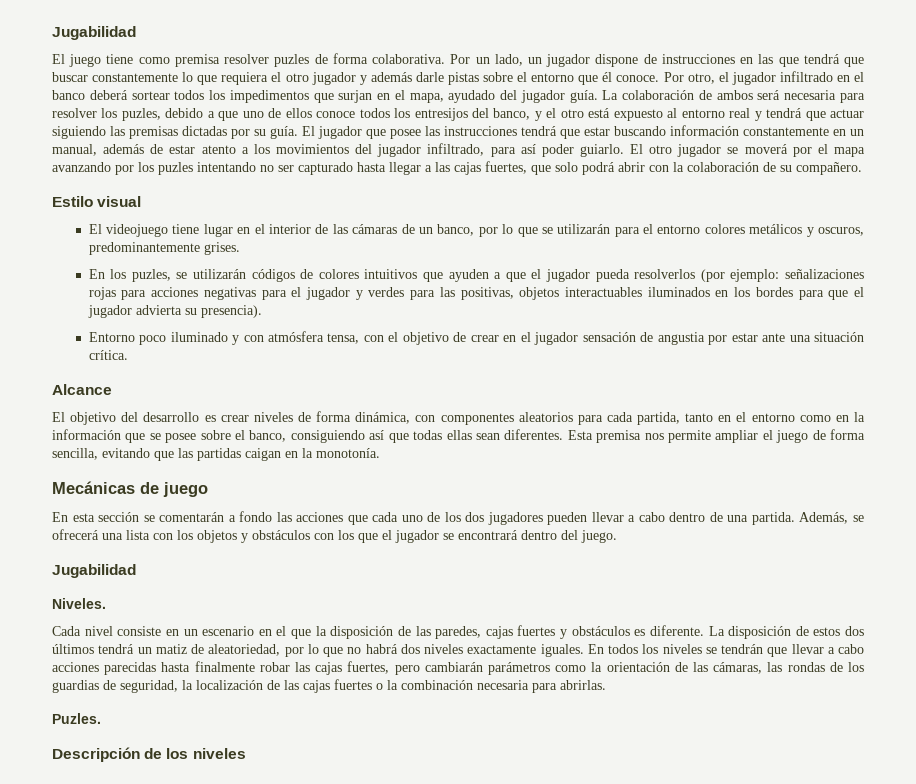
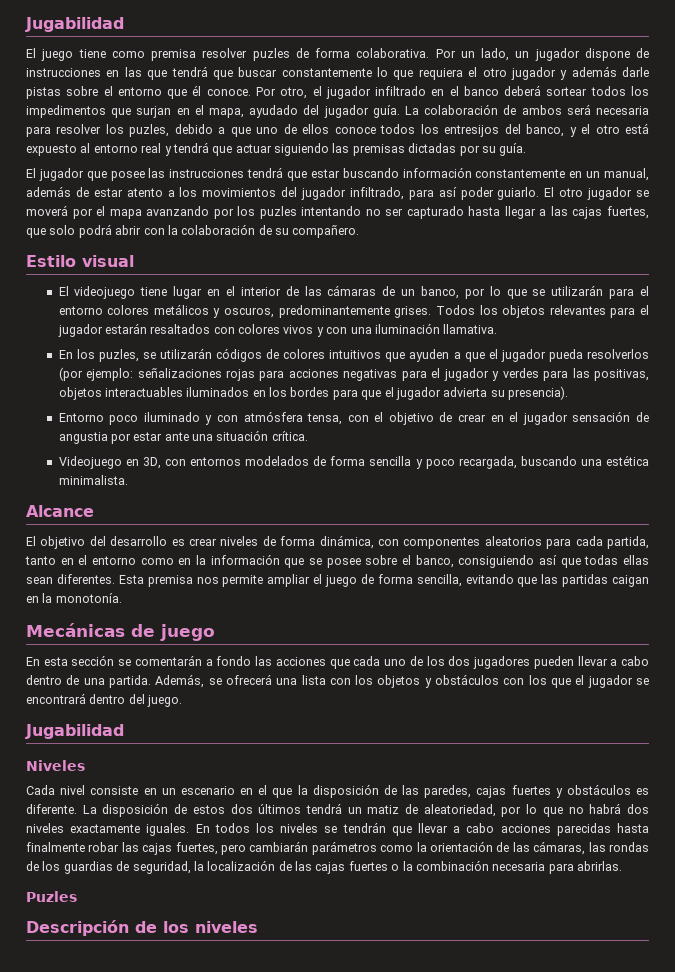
(298, 132) none -> (527, 149) //
(240, 248) none -> [435,305,650,318] [57,323,498,337] Todos los objetos relevantes para el jugador estarán resaltados con colores vivos y con una iluminación llamativa.
(128, 355) none -> [58,455,649,469] [58,475,128,485] // Videojuego en 3D, con entornos modelados de forma sencilla y poco recargada, buscando una estética minimalista.
[52,598,106,609] Niveles. -> [26,760,85,771] Niveles
[52,713,101,724] Puzles. -> [26,891,77,902] Puzles

